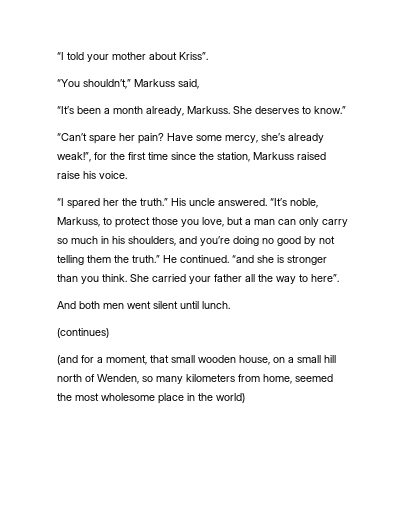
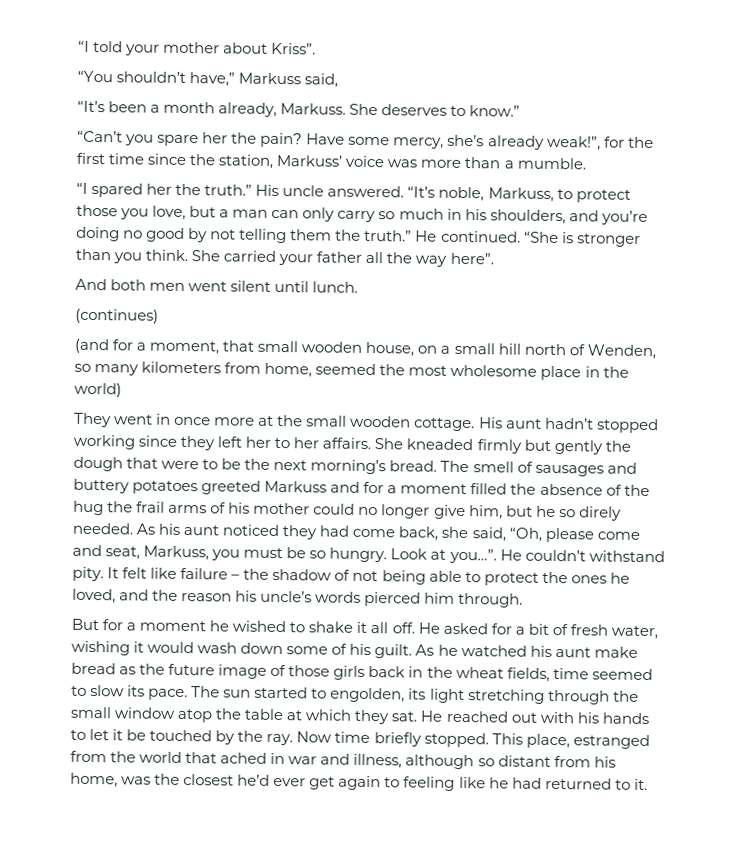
[83,79,131,89] shouldn’t,” -> [116,71,236,87] shouldn’t have,”
(87, 137) none -> [125,134,155,146] you
(135, 137) none -> [231,132,258,144] the
[253,152,326,160] [57,171,127,179] Markuss raised raise his voice. -> [276,154,586,170] Markuss’ voice was more than a mumble.
[232,255,274,263] “and she -> [523,231,559,244] “She
[299,274,308,282] to -> (448, 261) none
(245, 398) none -> [74,412,659,434] [73,434,631,455] [73,456,637,477] [73,478,650,497] [73,500,622,521] [72,522,640,543] [72,544,665,564] [72,566,630,586] [72,588,524,608] [71,618,658,640] [71,640,638,659] [71,662,653,682] [71,684,639,705] [70,706,649,725] [70,728,650,750] [70,750,616,770] [70,772,648,791] // They went in once more at the small wooden cottage. His aunt hadn’t stopped working since they left her to her affairs. She kneaded firmly but gently the dough that were to be the next morning’s bread. The smell of sausages and buttery potatoes greeted Markuss and for a moment filled the absence of the hug the frail arms of his mother could no longer give him, but he so direly needed. As his aunt noticed they had come back, she said, “Oh, please come and seat, Markuss, you must be so hungry. Look at you…”. He couldn’t withstand pity. It felt like failure – the shadow of not being able to protect the ones he loved, and the reason his uncle’s words pierced him through. // But for a moment he wished to shake it all off. He asked for a bit of fresh water, wishing it would wash down some of his guilt. As he watched his aunt make bread as the future image of those girls back in the wheat fields, time seemed to slow its pace. The sun started to engolden, its light stretching through the small window atop the table at which they sat. He reached out with his hands to let it be touched by the ray. Now time briefly stopped. This place, estranged from the world that ached in war and illness, although so distant from his home, was the closest he’d ever get again to feeling like he had returned to it.

